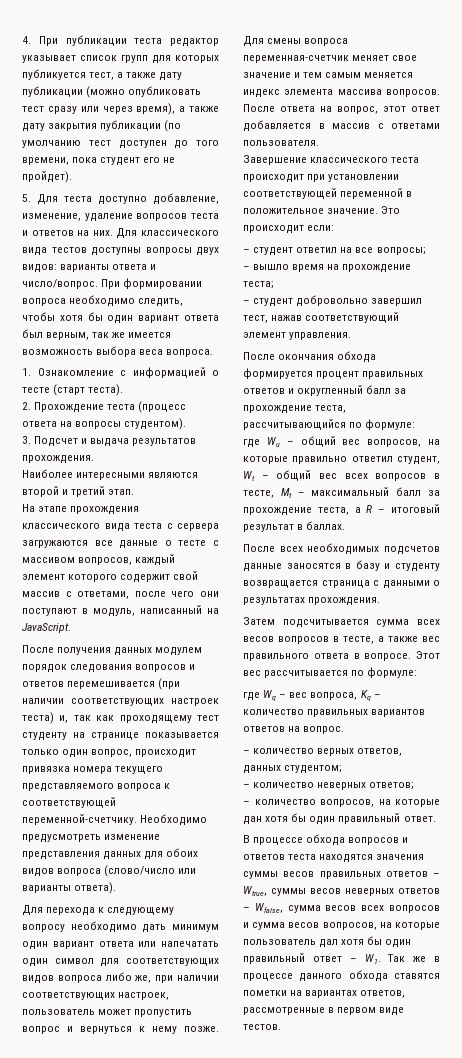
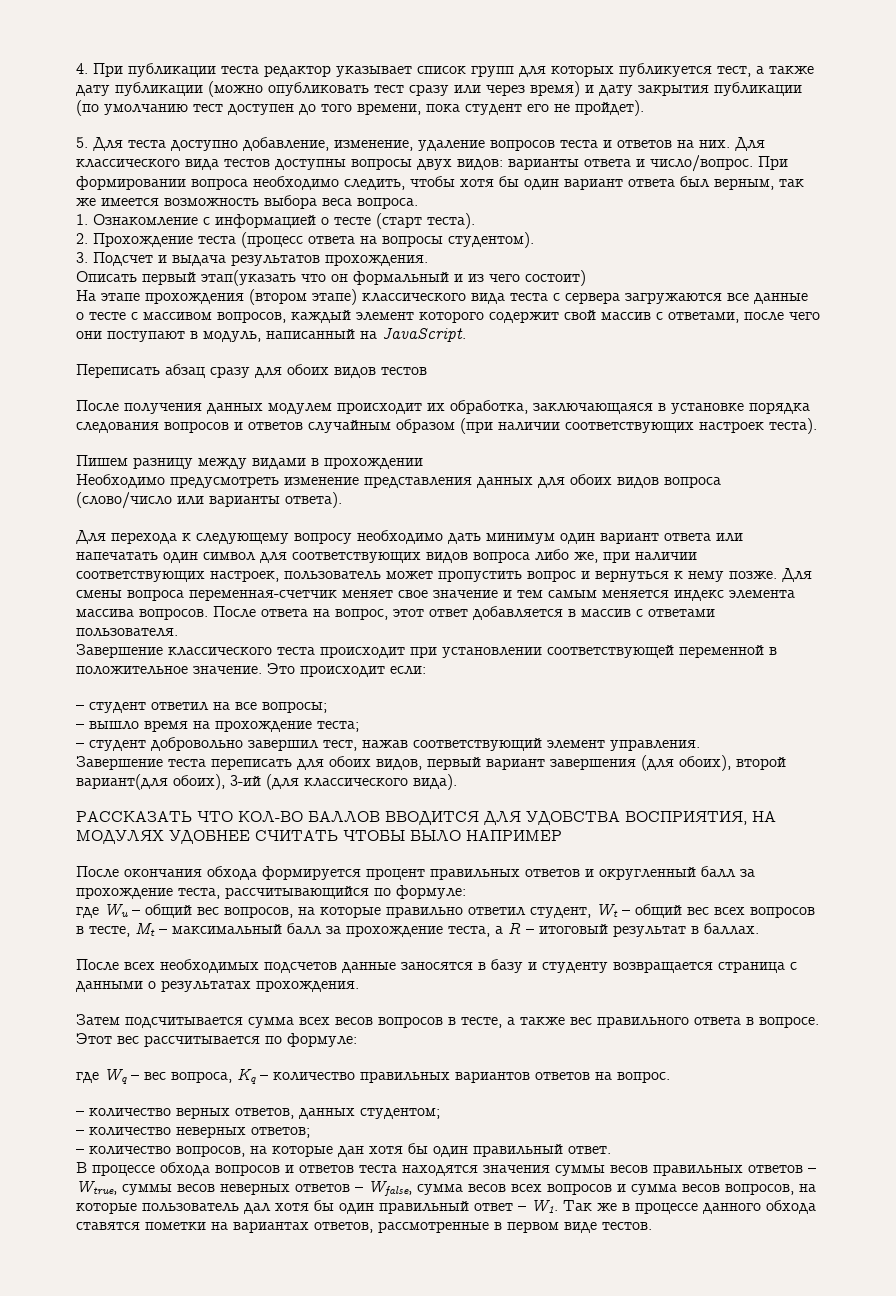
[136,103,219,115] время), а также -> [530,81,594,97] время) и
[22,469,199,480] [22,486,135,497] Наиболее интересными являются второй и третий этап. -> [76,270,586,286] Описать первый этап(указать что он формальный и из чего состоит)
(140, 510) none -> [249,289,357,305] (втором этапе)
[22,645,203,656] [22,664,67,673] После получения данных модулем порядок -> [76,364,427,378] [76,400,810,414] Переписать абзац сразу для обоих видов тестов // После получения данных модулем происходит их обработка, заключающаяся в установке порядка
[67,681,156,689] перемешивается -> [308,419,455,433] случайным образом
[22,712,220,724] [22,732,219,741] [22,749,197,758] [22,766,164,774] [22,783,171,792] [22,797,116,808] [22,814,137,825] теста) и, так как проходящему тест студенту на странице показывается только один вопрос, происходит привязка номера текущего представляемого вопроса к соответствующей переменной-счетчику. -> [769,418,817,434] [76,455,423,469] теста). // Пишем разницу между видами в прохождении //
(352, 336) none -> [76,755,786,771] [76,774,457,790] [76,811,776,825] [76,830,562,844] // Завершение теста переписать для обоих видов, первый вариант завершения (для обоих), второй вариант(для обоих), 3-ий (для классического вида). // РАССКАЗАТЬ ЧТО КОЛ-ВО БАЛЛОВ ВВОДИТСЯ ДЛЯ УДОБСТВА ВОСПРИЯТИЯ, НА МОДУЛЯХ УДОБНЕЕ СЧИТАТЬ ЧТОБЫ БЫЛО НАПРИМЕР

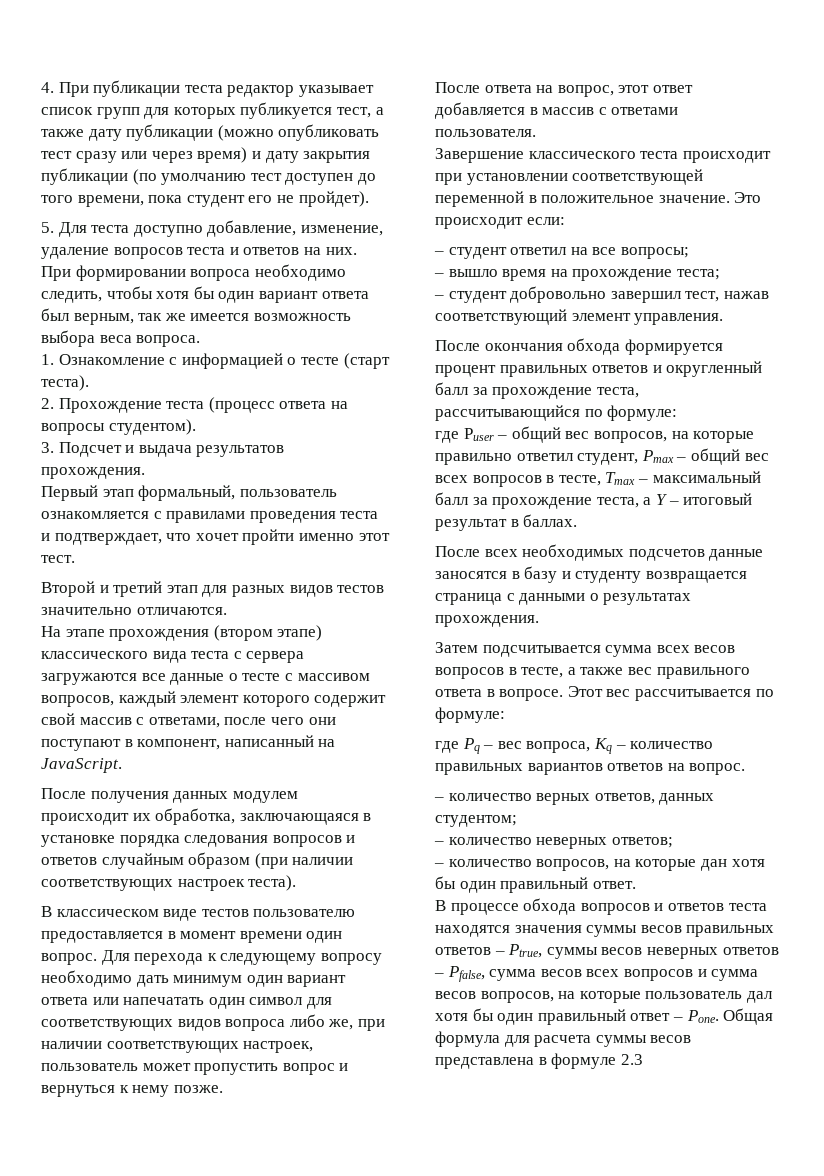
[735,137,765,151] [76,155,753,172] Для классического вида тестов доступны вопросы двух видов: варианты ответа и число/вопрос. -> (357, 251) none
[76,270,586,286] Описать первый этап(указать что он формальный и из чего состоит) -> [41,485,337,501] [41,511,379,523] [41,529,390,545] [41,555,75,563] [41,581,385,597] [41,607,227,615] Первый этап формальный, пользователь ознакомляется с правилами проведения теста и подтверждает, что хочет пройти именно этот тест. // Второй и третий этап для разных видов тестов значительно отличаются.
[203,331,261,342] модуль, -> [137,739,221,750] компонент,
[76,364,427,378] // Переписать абзац сразу для обоих видов тестов -> (122, 765) none
[76,455,423,469] [76,474,721,488] [76,492,342,509] Пишем разницу между видами в прохождении // Необходимо предусмотреть изменение представления данных для обоих видов вопроса (слово/число или варианты ответа). // -> [41,906,356,921] [41,931,343,943] [41,953,97,965] В классическом виде тестов пользователю предоставляется в момент времени один вопрос.
[782,568,812,582] [76,589,795,601] [76,608,208,620] Для смены вопроса переменная-счетчик меняет свое значение и тем самым меняется индекс элемента массива вопросов. -> (223, 1089) //
[76,755,786,771] [76,774,457,790] [76,811,776,825] [76,830,562,844] // Завершение теста переписать для обоих видов, первый вариант завершения (для обоих), второй вариант(для обоих), 3-ий (для классического вида). // РАССКАЗАТЬ ЧТО КОЛ-ВО БАЛЛОВ ВВОДИТСЯ ДЛЯ УДОБСТВА ВОСПРИЯТИЯ, НА МОДУЛЯХ УДОБНЕЕ СЧИТАТЬ ЧТОБЫ БЫЛО НАПРИМЕР -> (724, 319) none
[104,903,128,917] Wu -> [463,428,494,441] Puser
[596,903,618,917] Wt -> [641,450,674,463] Pmax
[135,922,155,936] Mt -> [605,472,636,485] Tmax
[508,922,521,934] R -> [655,494,667,505] Y
[104,1068,127,1084] Wq -> [462,738,480,754] Pq
[76,1180,117,1195] Wtrue, -> [508,944,543,958] Ptrue,
[368,1180,412,1196] Wfalse, -> [447,966,485,982] Pfalse,
[531,1199,816,1214] [76,1221,652,1233] W1. Так же в процессе данного обхода ставятся пометки на вариантах ответов, рассмотренные в первом виде тестов. -> [686,1008,774,1025] [435,1031,692,1047] [435,1053,643,1069] Pone. Общая формула для расчета суммы весов представлена в формуле 2.3

